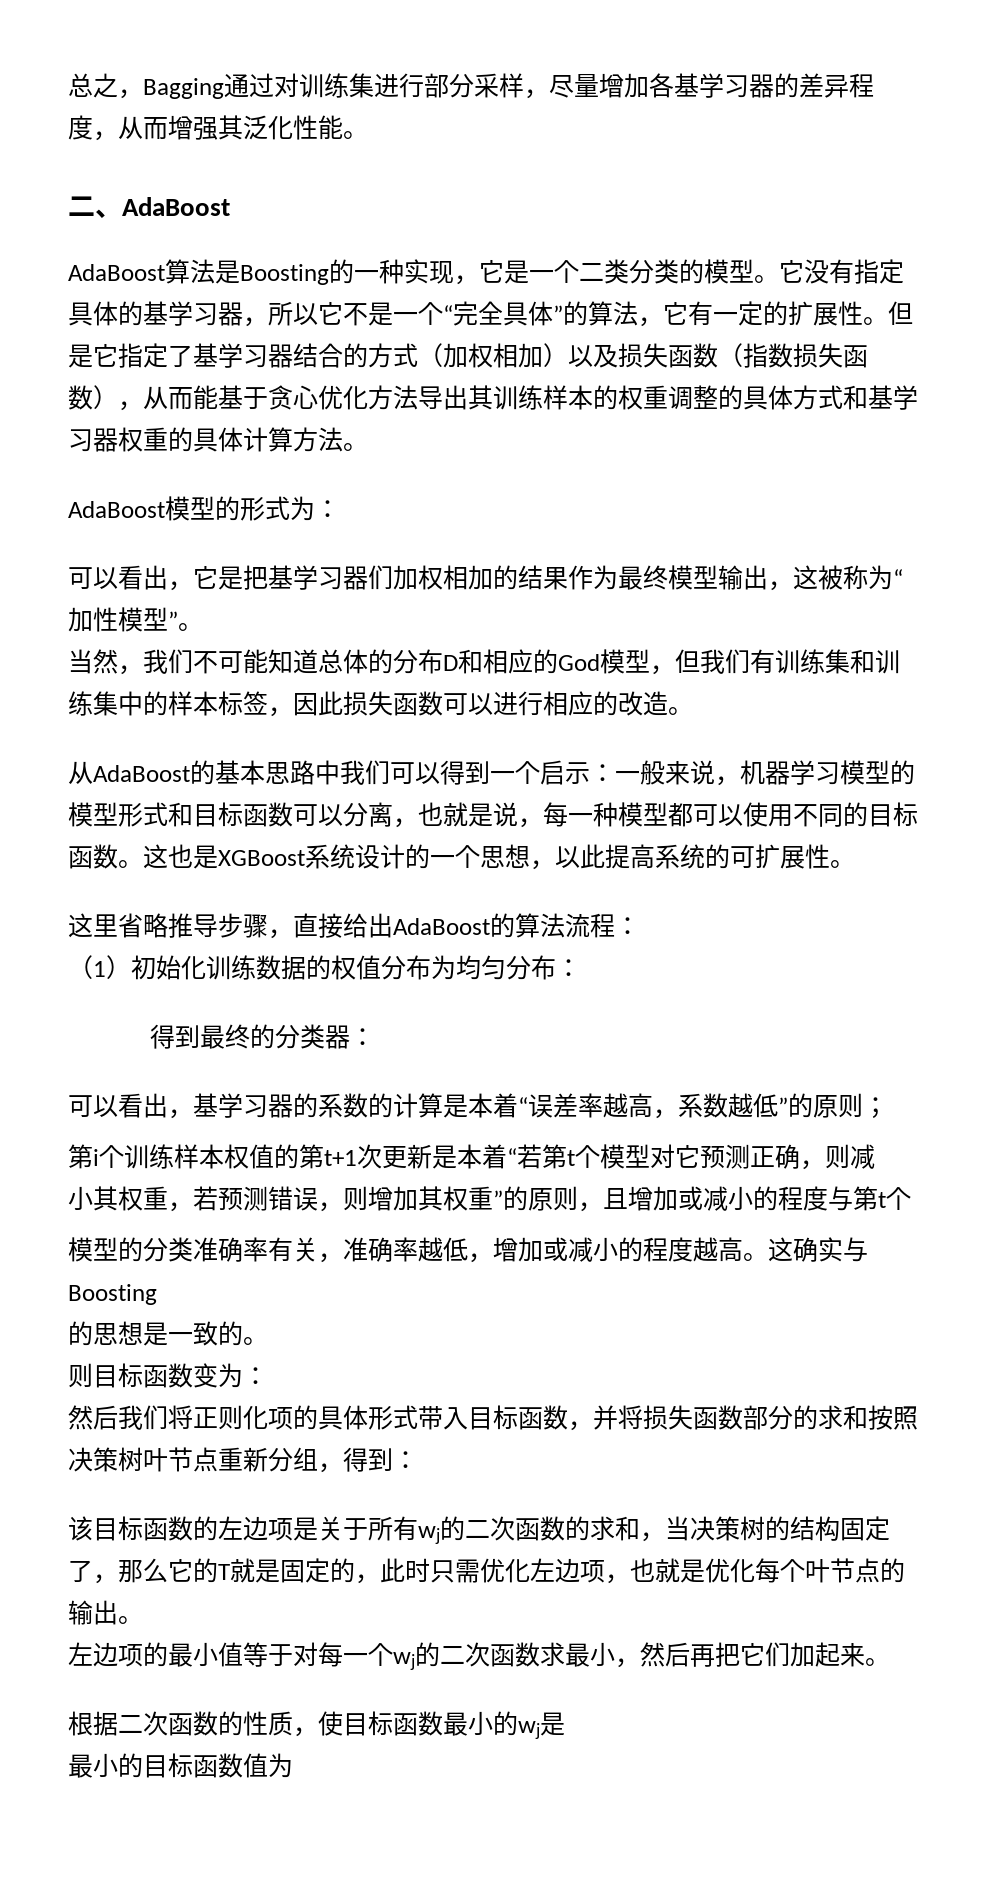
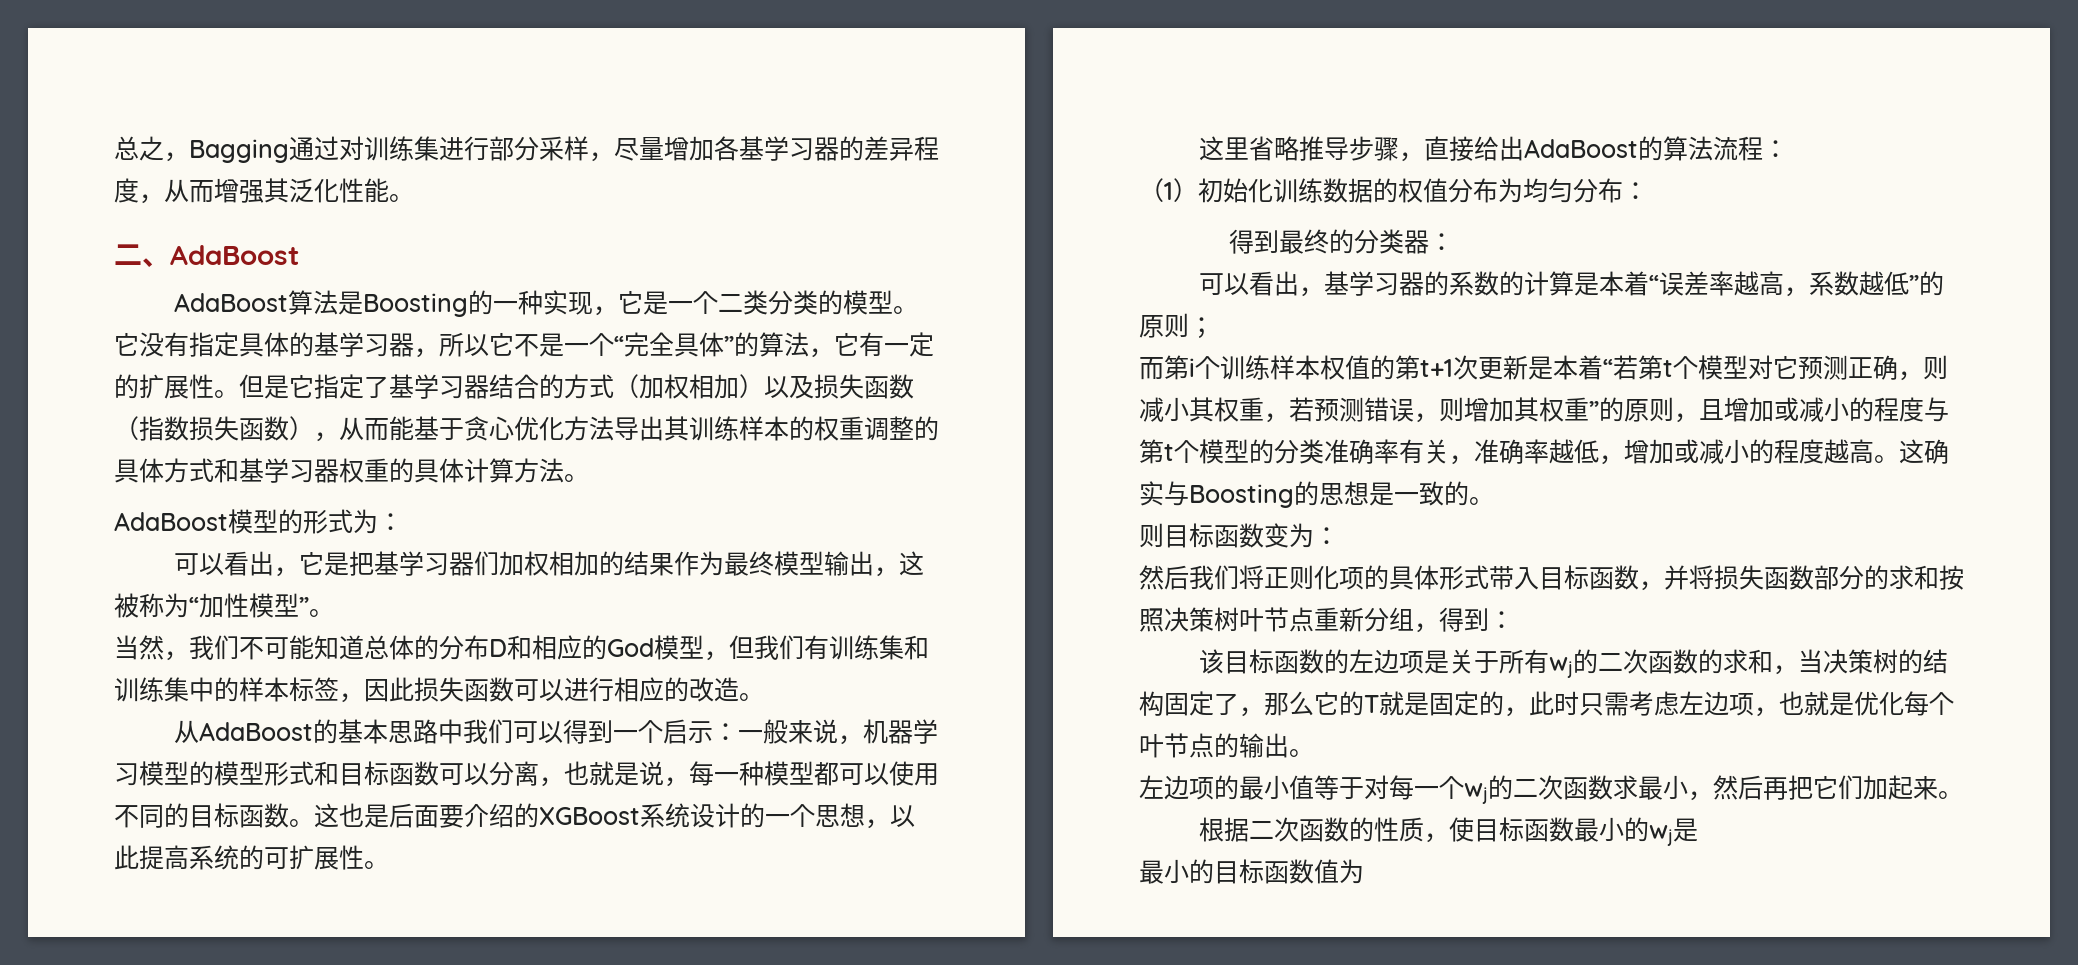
(218, 857) none -> [389,803,539,828] 后面要介绍的
(888, 1108) none -> [1139,357,1164,380] 而
(875, 1156) // -> (1164, 409) none
(911, 1198) // -> (1199, 451) none
(157, 1294) // -> (1294, 496) none
[480,1558,530,1583] 优化 -> [1629,691,1679,716] 考虑

